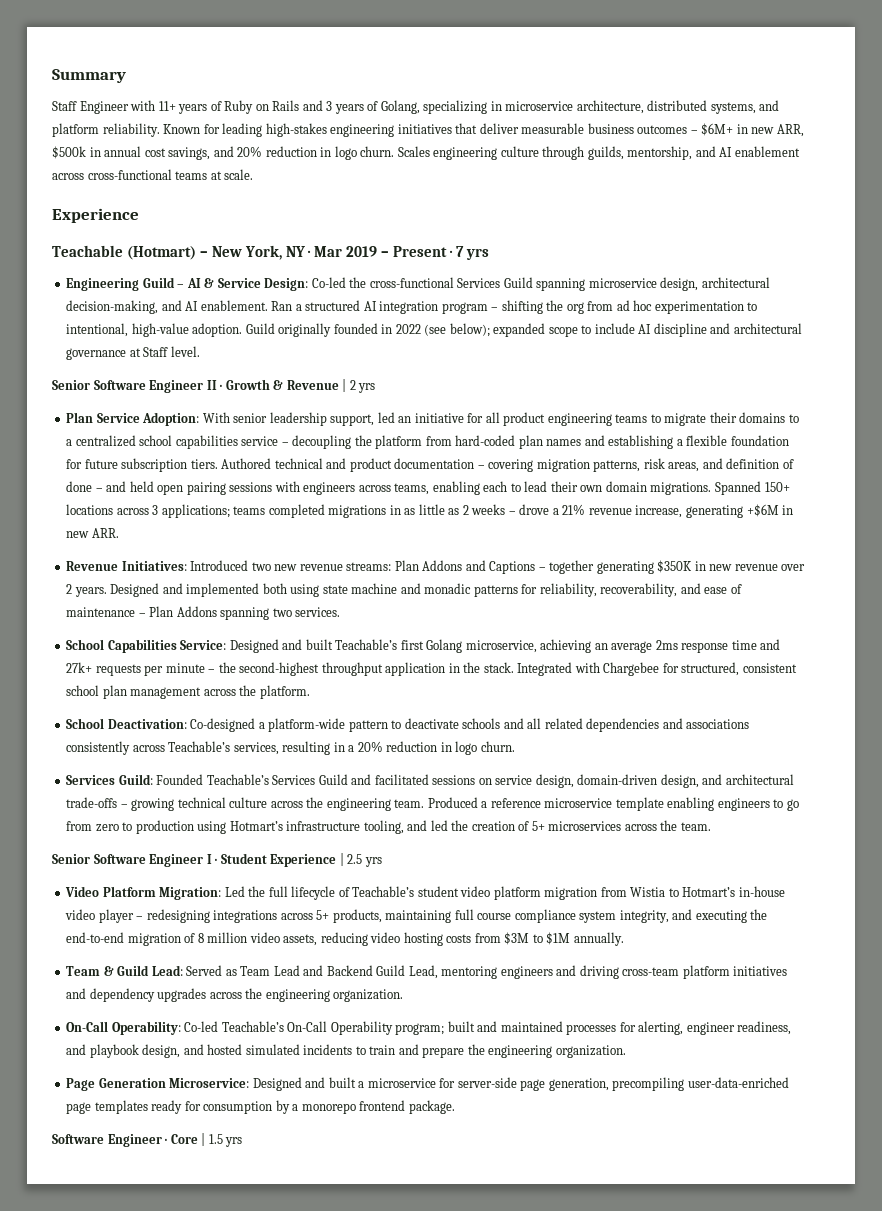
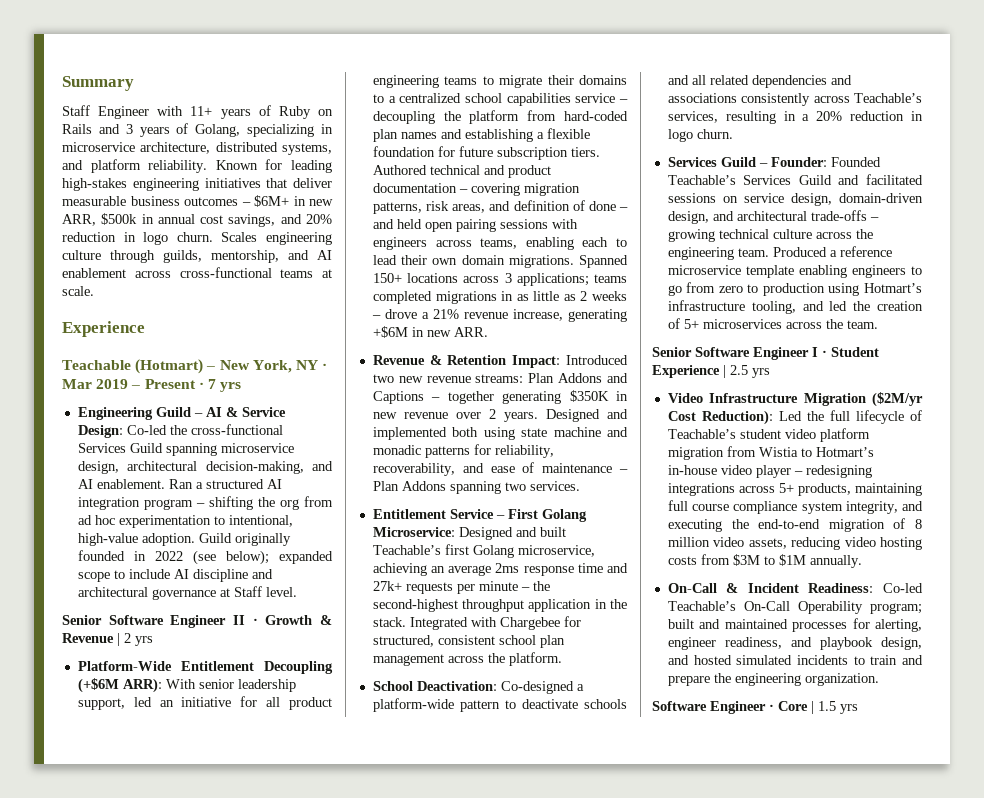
[66,412,200,426] Plan Service Adoption: -> [77,661,333,674] [77,678,162,693] Platform-Wide Entitlement Decoupling (+$6M ARR):
[121,561,187,571] Initiatives: -> [429,355,561,368] & Retention Impact:
[66,639,227,653] School Capabilities Service: -> [372,509,587,522] [372,527,455,537] Entitlement Service – First Golang Microservice:
[118,774,153,785] Guild: -> [720,157,827,167] Guild – Founder:
[102,886,222,900] Platform Migration: -> [709,392,923,407] [667,410,773,425] Infrastructure Migration ($2M/yr Cost Reduction):
[66,965,788,979] [66,988,404,1002] [66,1021,181,1035] Team & Guild Lead: Served as Team Lead and Backend Guild Lead, mentoring engineers and driving cross-team platform initiatives and dependency upgrades across the engineering organization. // On-Call Operability: -> [667,583,874,593] On-Call & Incident Readiness:
[66,1077,789,1091] [66,1100,455,1114] // Page Generation Microservice: Designed and built a microservice for server-side page generation, precompiling user-data-enriched page templates ready for consumption by a monorepo frontend package. -> (879, 679) none

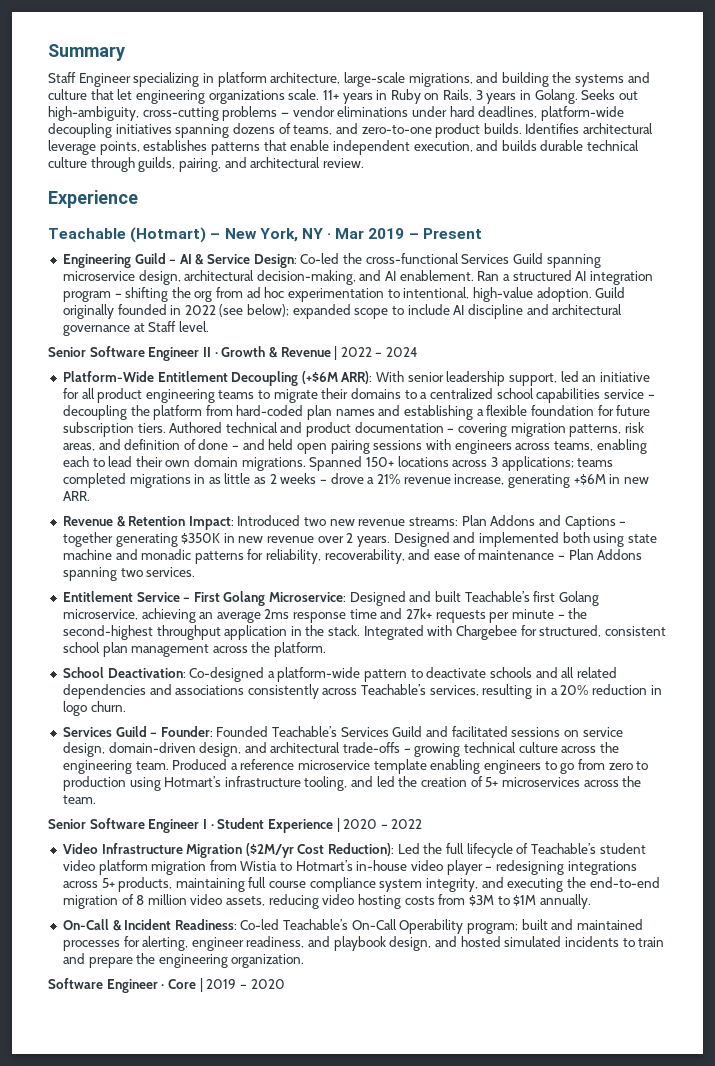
[157,106,184,116] with -> [133,72,650,87] [48,89,320,104] specializing in platform architecture, large-scale migrations, and building the systems and culture that let engineering organizations scale.
[258,105,271,116] of -> [376,90,388,100] in
[62,123,333,137] [62,142,332,155] [62,159,332,173] [62,178,332,191] [62,195,333,207] [62,213,332,227] [62,232,332,245] [62,250,332,263] [62,267,332,278] [62,286,94,296] Rails and 3 years of Golang, specializing in microservice architecture, distributed systems, and platform reliability. Known for leading high-stakes engineering initiatives that deliver measurable business outcomes – $6M+ in new ARR, $500k in annual cost savings, and 20% reduction in logo churn. Scales engineering culture through guilds, mentorship, and AI enablement across cross-functional teams at scale. -> [443,89,638,104] [48,106,624,121] [48,123,654,138] [48,140,640,155] [48,157,364,172] Rails, 3 years in Golang. Seeks out high-ambiguity, cross-cutting problems — vendor eliminations under hard deadlines, platform-wide decoupling initiatives spanning dozens of teams, and zero-to-one product builds. Identifies architectural leverage points, establishes patterns that enable independent execution, and builds durable technical culture through guilds, pairing, and architectural review.
[198,379,242,392] · 7 yrs -> (482, 233) none
[124,633,153,646] 2 yrs -> [340,347,419,357] 2022 – 2024
[730,365,770,378] 2.5 yrs -> [343,819,423,829] 2020 – 2022
[818,701,858,714] 1.5 yrs -> [206,979,285,989] 2019 – 2020

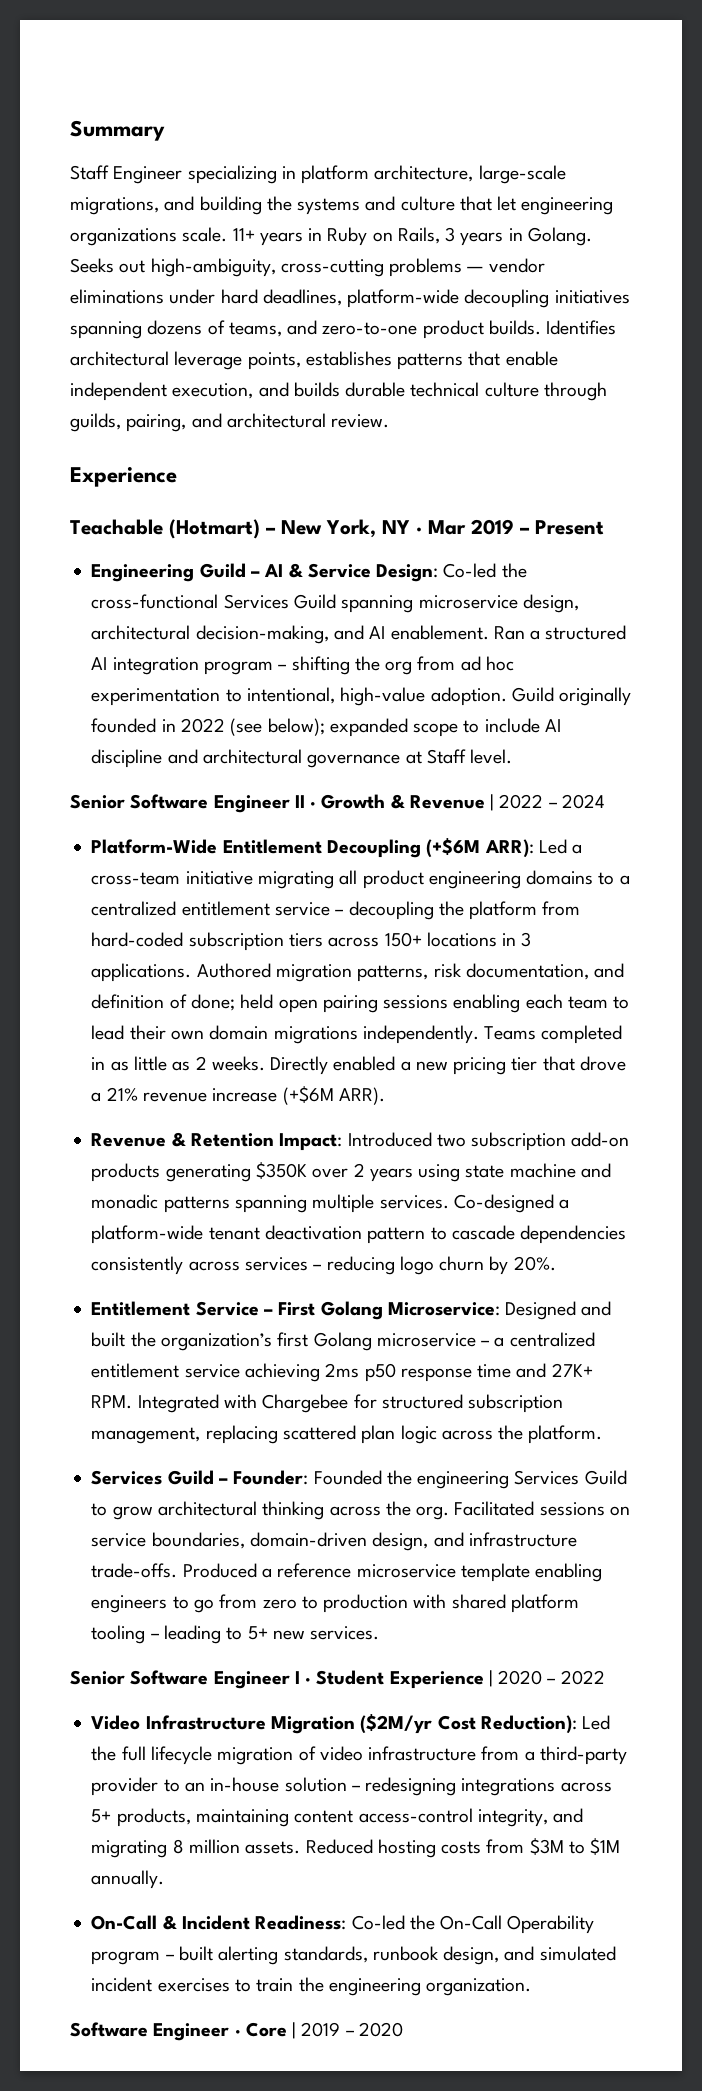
[376,371,650,386] [62,388,349,403] With senior leadership support, led an initiative for all product engineering teams to migrate their -> [538,839,583,854] [91,870,521,889] Led a cross-team initiative migrating all product engineering
[496,388,601,403] school capabilities -> [181,901,270,916] entitlement
[307,405,651,420] [62,422,508,437] plan names and establishing a flexible foundation for future subscription tiers. Authored technical and product documentation – covering -> [188,932,532,951] [91,963,271,982] subscription tiers across 150+ locations in 3 applications. Authored
[62,443,95,451] areas, -> [465,963,589,980] documentation,
[198,439,265,450] done – and -> [190,994,235,1011] done;
[425,439,593,454] with engineers across teams, -> (449, 1002) none
(89, 461) none -> [567,996,608,1009] team
[241,456,614,471] [62,473,191,488] migrations. Spanned 150+ locations across 3 applications; teams completed migrations -> [273,1025,623,1044] migrations independently. Teams completed
[280,473,649,488] [62,491,90,501] weeks – drove a 21% revenue increase, generating +$6M in new ARR. -> [211,1056,626,1075] [91,1086,385,1105] weeks. Directly enabled a new pricing tier that drove a 21% revenue increase (+$6M ARR).
[329,515,627,530] [62,532,590,547] new revenue streams: Plan Addons and Captions – together generating $350K in new revenue over 2 years. Designed and implemented both -> [471,1132,630,1151] [91,1162,413,1182] subscription add-on products generating $350K over 2 years
[247,549,643,564] [62,567,196,581] for reliability, recoverability, and ease of maintenance – Plan Addons spanning two services. -> [234,1194,570,1213] [91,1225,627,1244] [91,1256,556,1275] spanning multiple services. Co-designed a platform-wide tenant deactivation pattern to cascade dependencies consistently across services – reducing logo churn by 20%.
[464,591,599,606] [62,608,588,623] [62,625,666,640] [62,642,327,657] [62,667,617,682] [62,684,662,699] [62,701,126,716] Teachable’s first Golang microservice, achieving an average 2ms response time and 27k+ requests per minute – the second-highest throughput application in the stack. Integrated with Chargebee for structured, consistent school plan management across the platform. // School Deactivation: Co-designed a platform-wide pattern to deactivate schools and all related dependencies and associations consistently across Teachable’s services, resulting in a 20% reduction in logo churn. -> [130,1332,595,1351] [91,1363,593,1382] [91,1394,564,1413] [91,1425,603,1444] the organization’s first Golang microservice – a centralized entitlement service achieving 2ms p50 response time and 27K+ RPM. Integrated with Chargebee for structured subscription management, replacing scattered plan logic across the platform.
[272,726,508,737] Teachable’s Services Guild and facilitated -> [386,1470,627,1489] [91,1501,535,1520] the engineering Services Guild to grow architectural thinking across the org. Facilitated
[62,742,105,757] design, -> [151,1532,245,1549] boundaries,
[270,742,619,757] [62,760,169,774] architectural trade-offs – growing technical culture across the engineering team. -> [468,1532,577,1547] [91,1563,178,1578] infrastructure trade-offs.
[129,776,642,791] [62,795,96,804] using Hotmart’s infrastructure tooling, and led the creation of 5+ microservices across the team. -> [413,1594,579,1613] [91,1625,380,1644] with shared platform tooling – leading to 5+ new services.
[516,843,646,854] [62,860,483,875] of Teachable’s student video platform migration from Wistia to Hotmart’s in-house video player -> [217,1746,627,1765] [91,1777,347,1796] migration of video infrastructure from a third-party provider to an in-house solution
[248,877,660,892] [62,894,355,909] full course compliance system integrity, and executing the end-to-end migration of 8 million video assets, reducing video -> [294,1808,584,1827] [91,1839,373,1858] content access-control integrity, and migrating 8 million assets. Reduced
[283,919,349,930] Teachable’s -> [409,1915,435,1930] the
[466,919,643,934] [62,936,665,951] [62,953,133,968] program; built and maintained processes for alerting, engineer readiness, and playbook design, and hosted simulated incidents to train and prepare -> [91,1946,616,1965] [91,1977,294,1992] program – built alerting standards, runbook design, and simulated incident exercises to train

